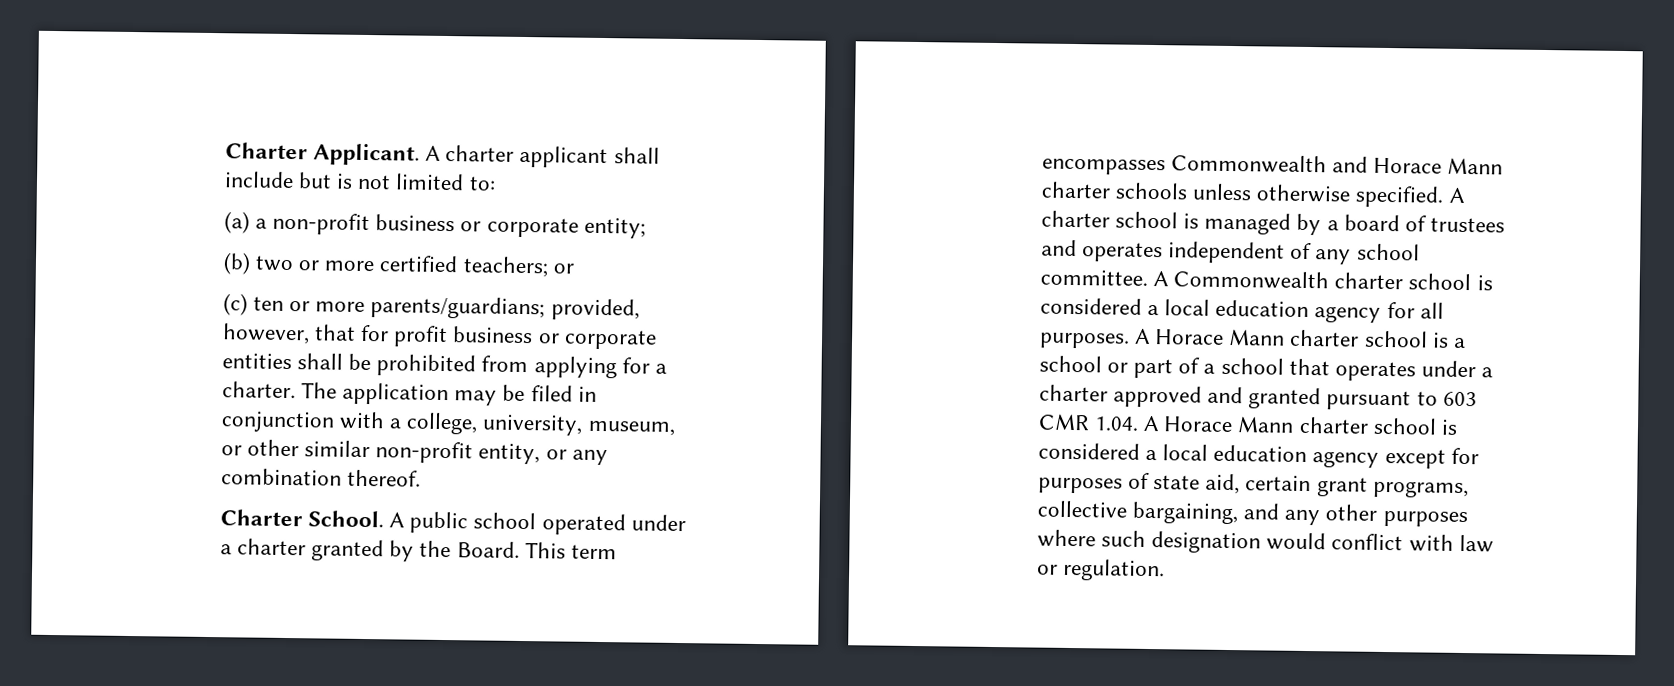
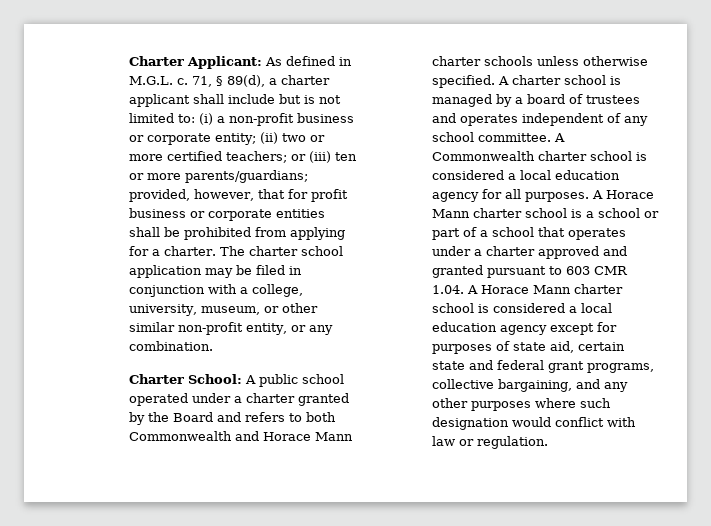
[224,142,441,166] Charter Applicant. A -> [128,56,352,69] [128,75,277,87] Charter Applicant: As defined in M.G.L. c. 71, § 89(d), a
[223,211,250,234] // (a) -> [198,113,213,125] (i)
[222,252,251,275] // (b) -> [259,132,278,144] (ii)
[222,293,248,316] // (c) -> [308,151,331,163] (iii)
(337, 390) none -> [248,246,343,256] charter school
[220,468,421,487] [219,509,384,528] combination thereof. // Charter School. -> [128,341,213,351] [128,374,242,384] combination. // Charter School:
[456,541,617,560] [1041,158,1166,176] Board. This term encompasses -> [172,412,336,422] Board and refers to both
(1312, 483) none -> [431,360,544,370] state and federal

